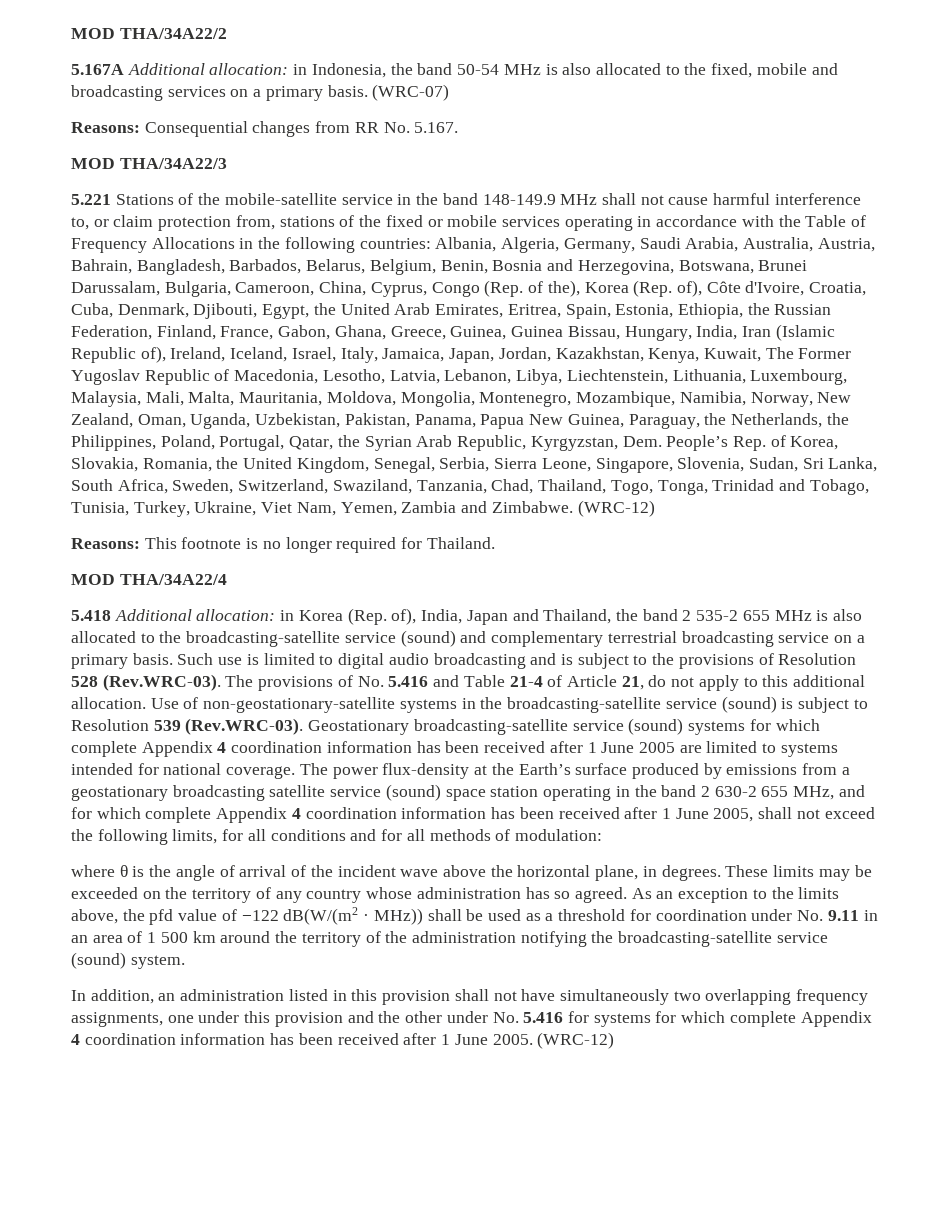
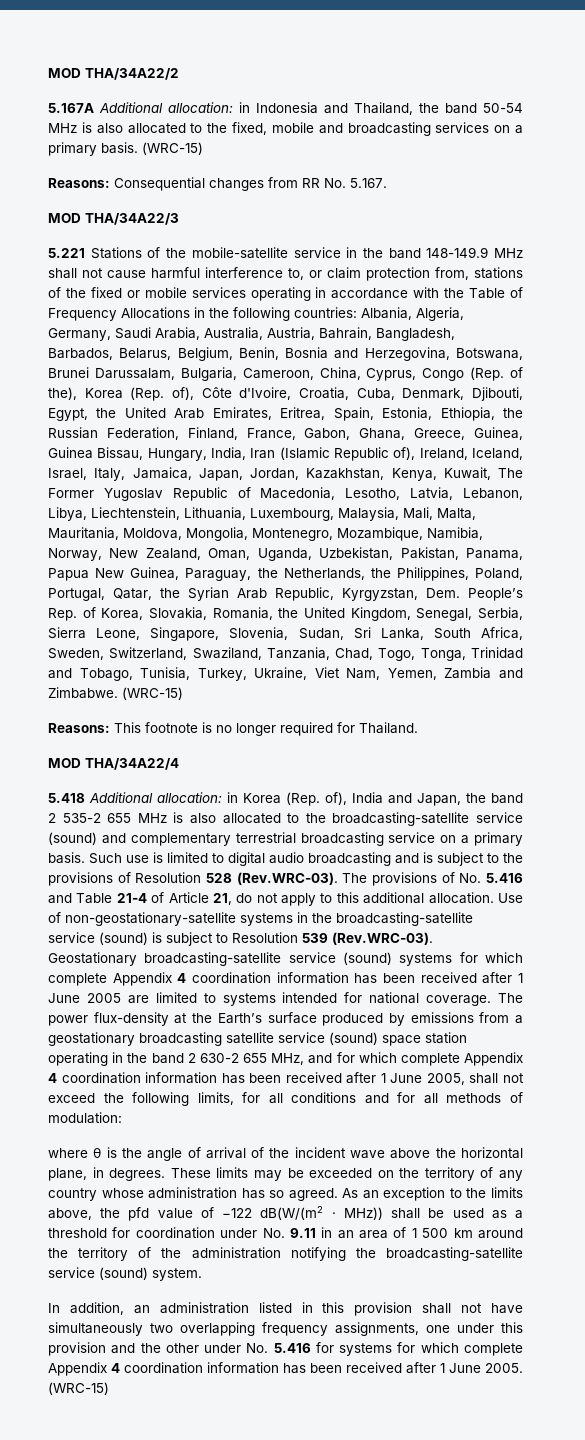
[311,63,386,78] Indonesia, -> [256,102,413,115] Indonesia and Thailand,
[372,84,450,101] (WRC-07) -> [142,142,203,155] (WRC-15)
[538,479,607,494] Thailand, -> (374, 654) none
[577,500,655,517] (WRC-12) -> [122,687,183,700] (WRC-15)
[421,609,612,625] India, Japan and Thailand, -> [352,792,461,806] India and Japan,
[537,1032,615,1049] (WRC-12) -> [48,1382,109,1395] (WRC-15)

